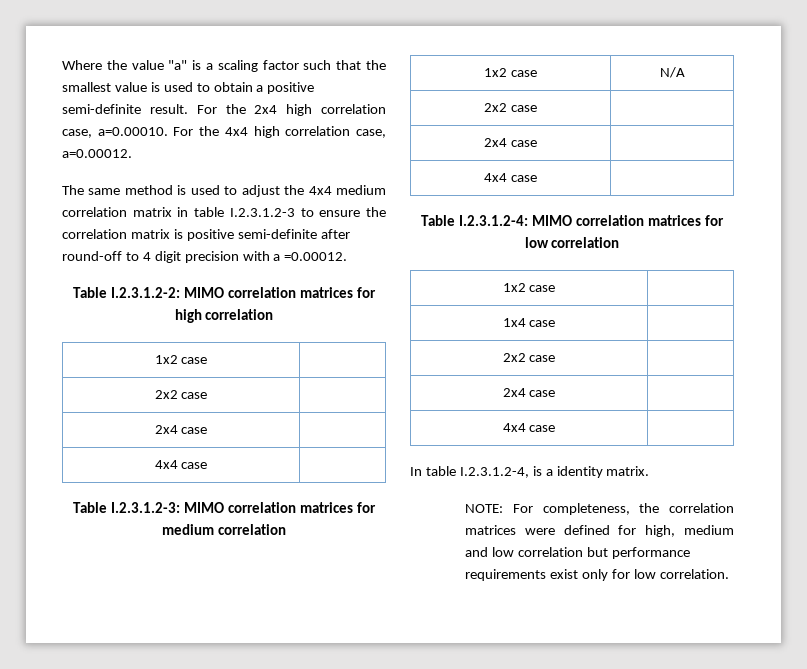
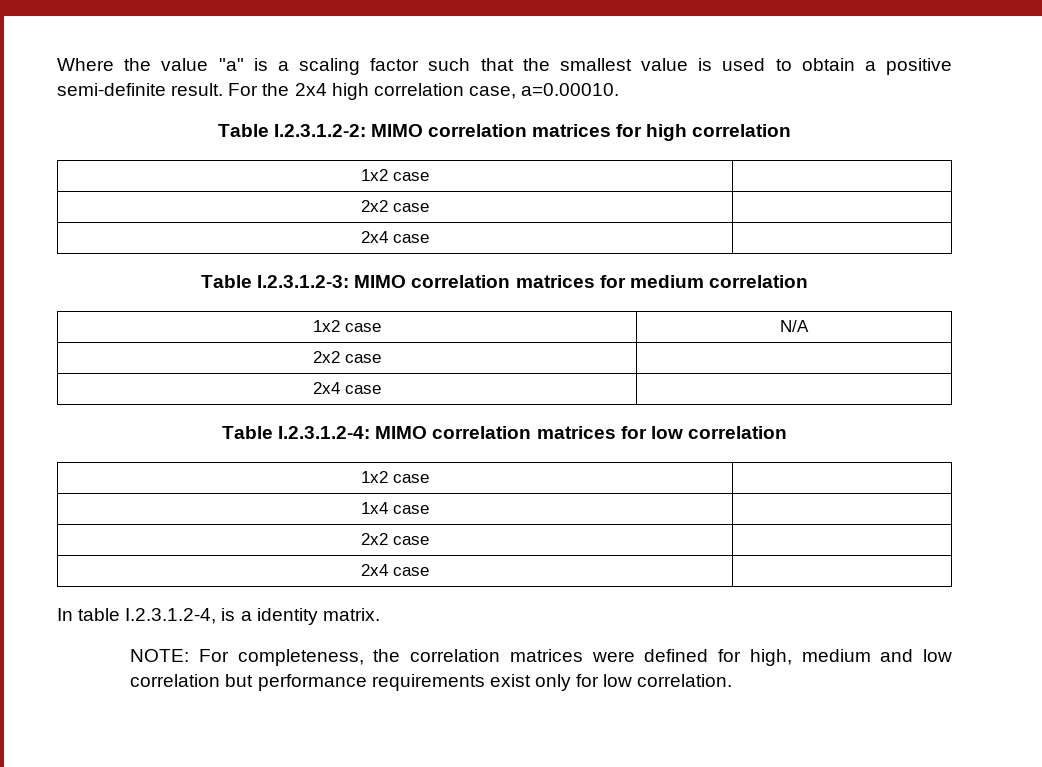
[173,126,387,138] [62,149,132,158] [62,185,387,197] [62,207,387,217] [62,229,350,241] [62,251,348,263] For the 4x4 high correlation case, a=0.00012. // The same method is used to adjust the 4x4 medium correlation matrix in table I.2.3.1.2-3 to ensure the correlation matrix is positive semi-definite after round-off to 4 digit precision with a =0.00012. -> (620, 89) none
[154,460,208,469] // 4x4 case | -> (429, 238) none
[484,173,537,182] // 4x4 case | -> (381, 389) none
[502,423,556,432] // 4x4 case | -> (429, 571) none

